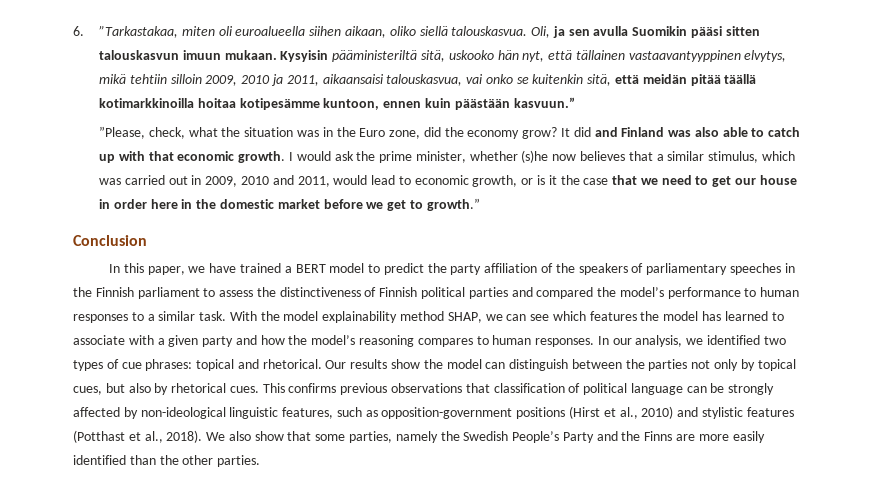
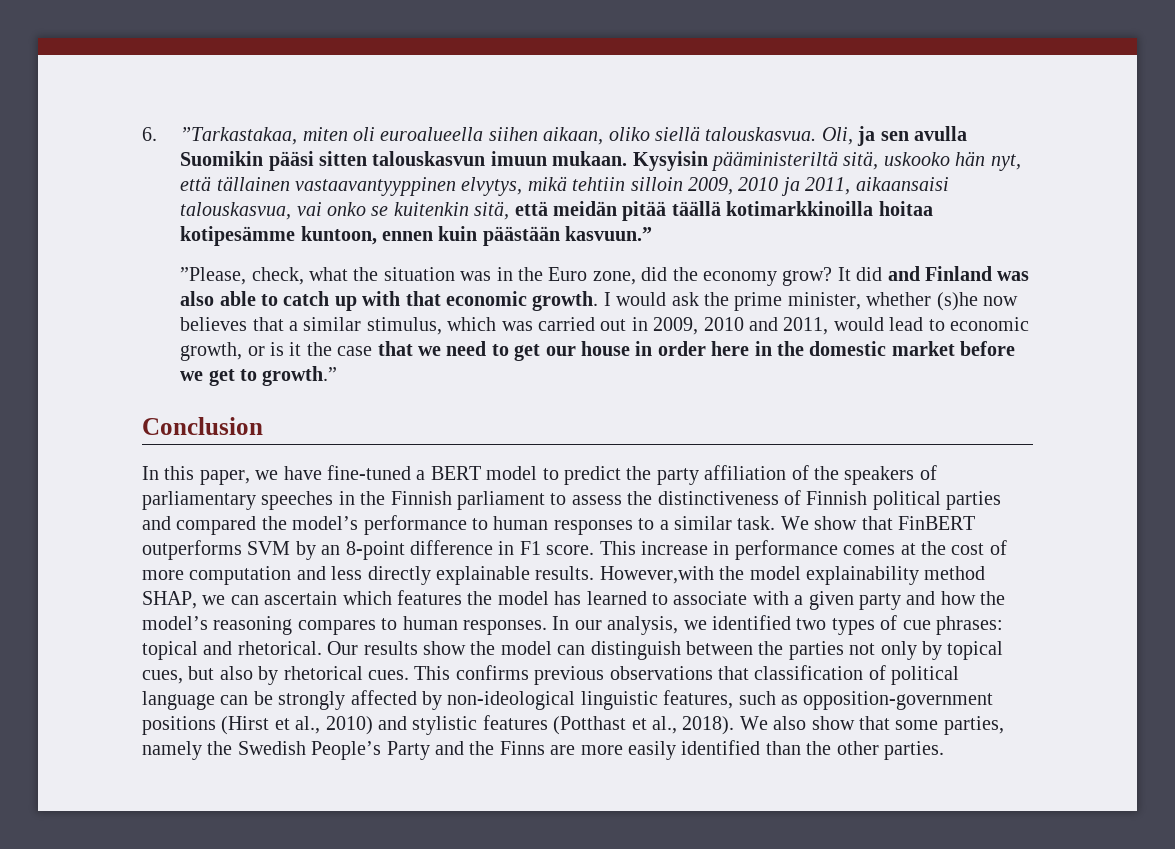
[239,263,281,273] trained -> [327,465,411,480] fine-tuned
[229,311,257,321] With -> [780,516,975,530] [142,540,1007,560] [142,566,714,585] We show that FinBERT outperforms SVM by an 8-point difference in F1 score. This increase in performance comes at the cost of more computation and less directly explainable results. However,with
[530,314,550,321] see -> [264,591,338,605] ascertain

